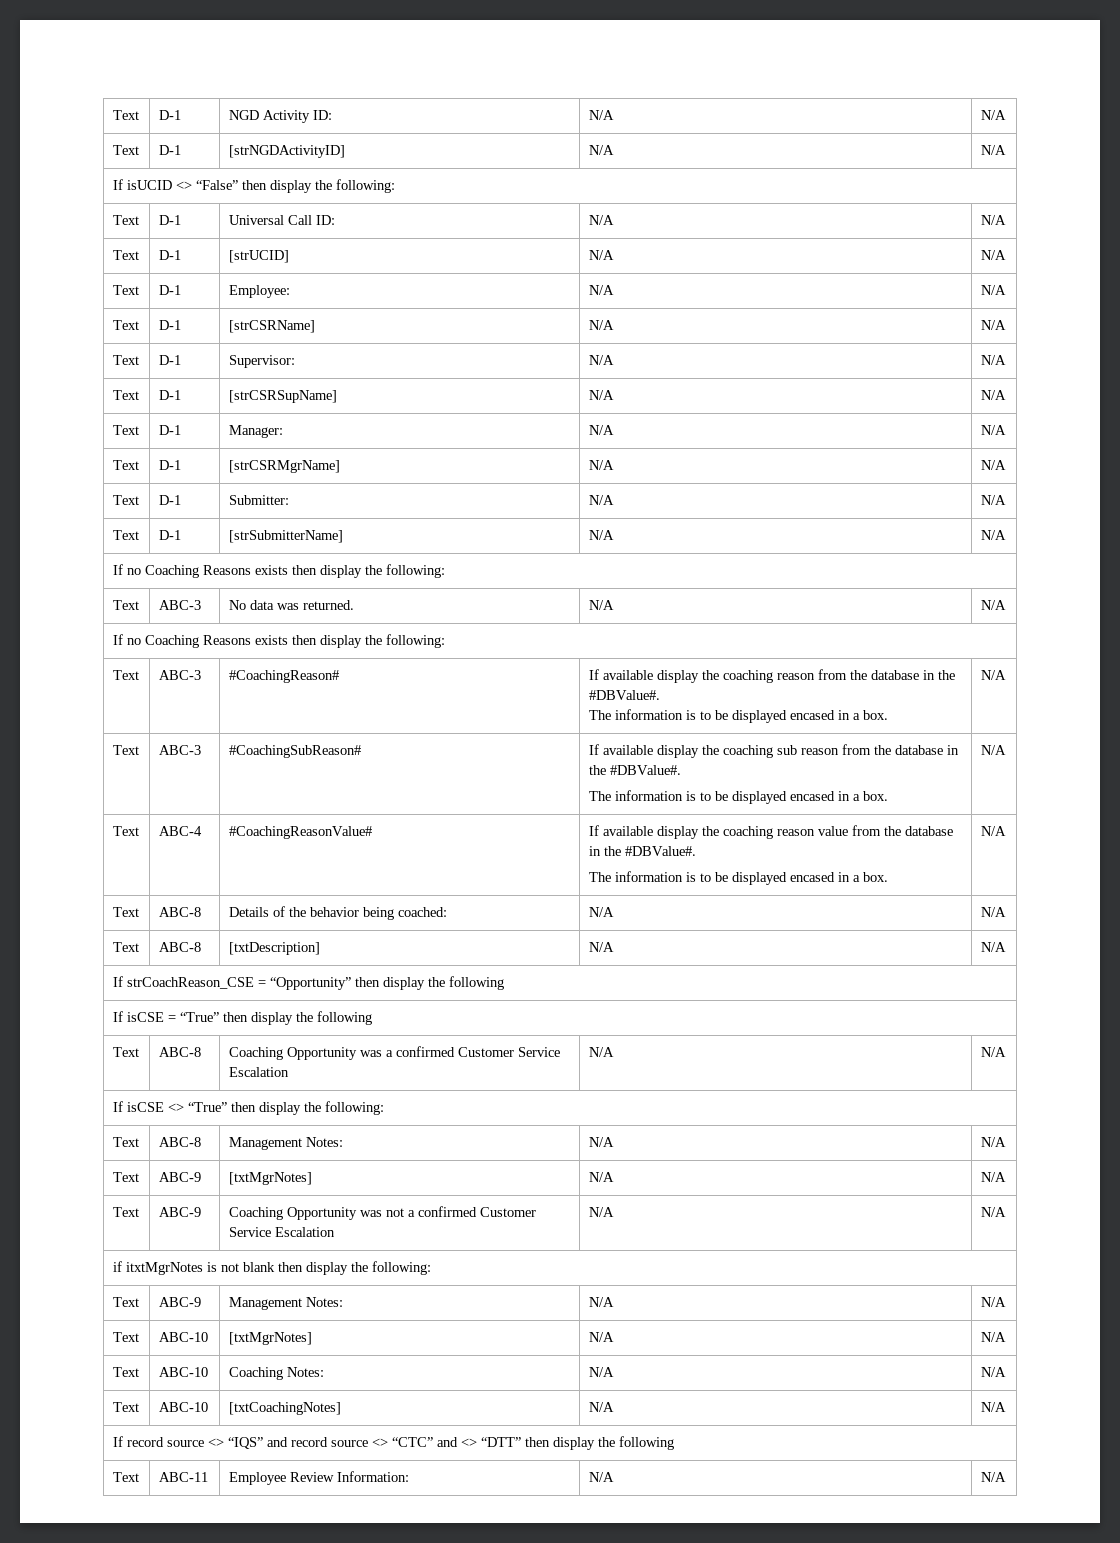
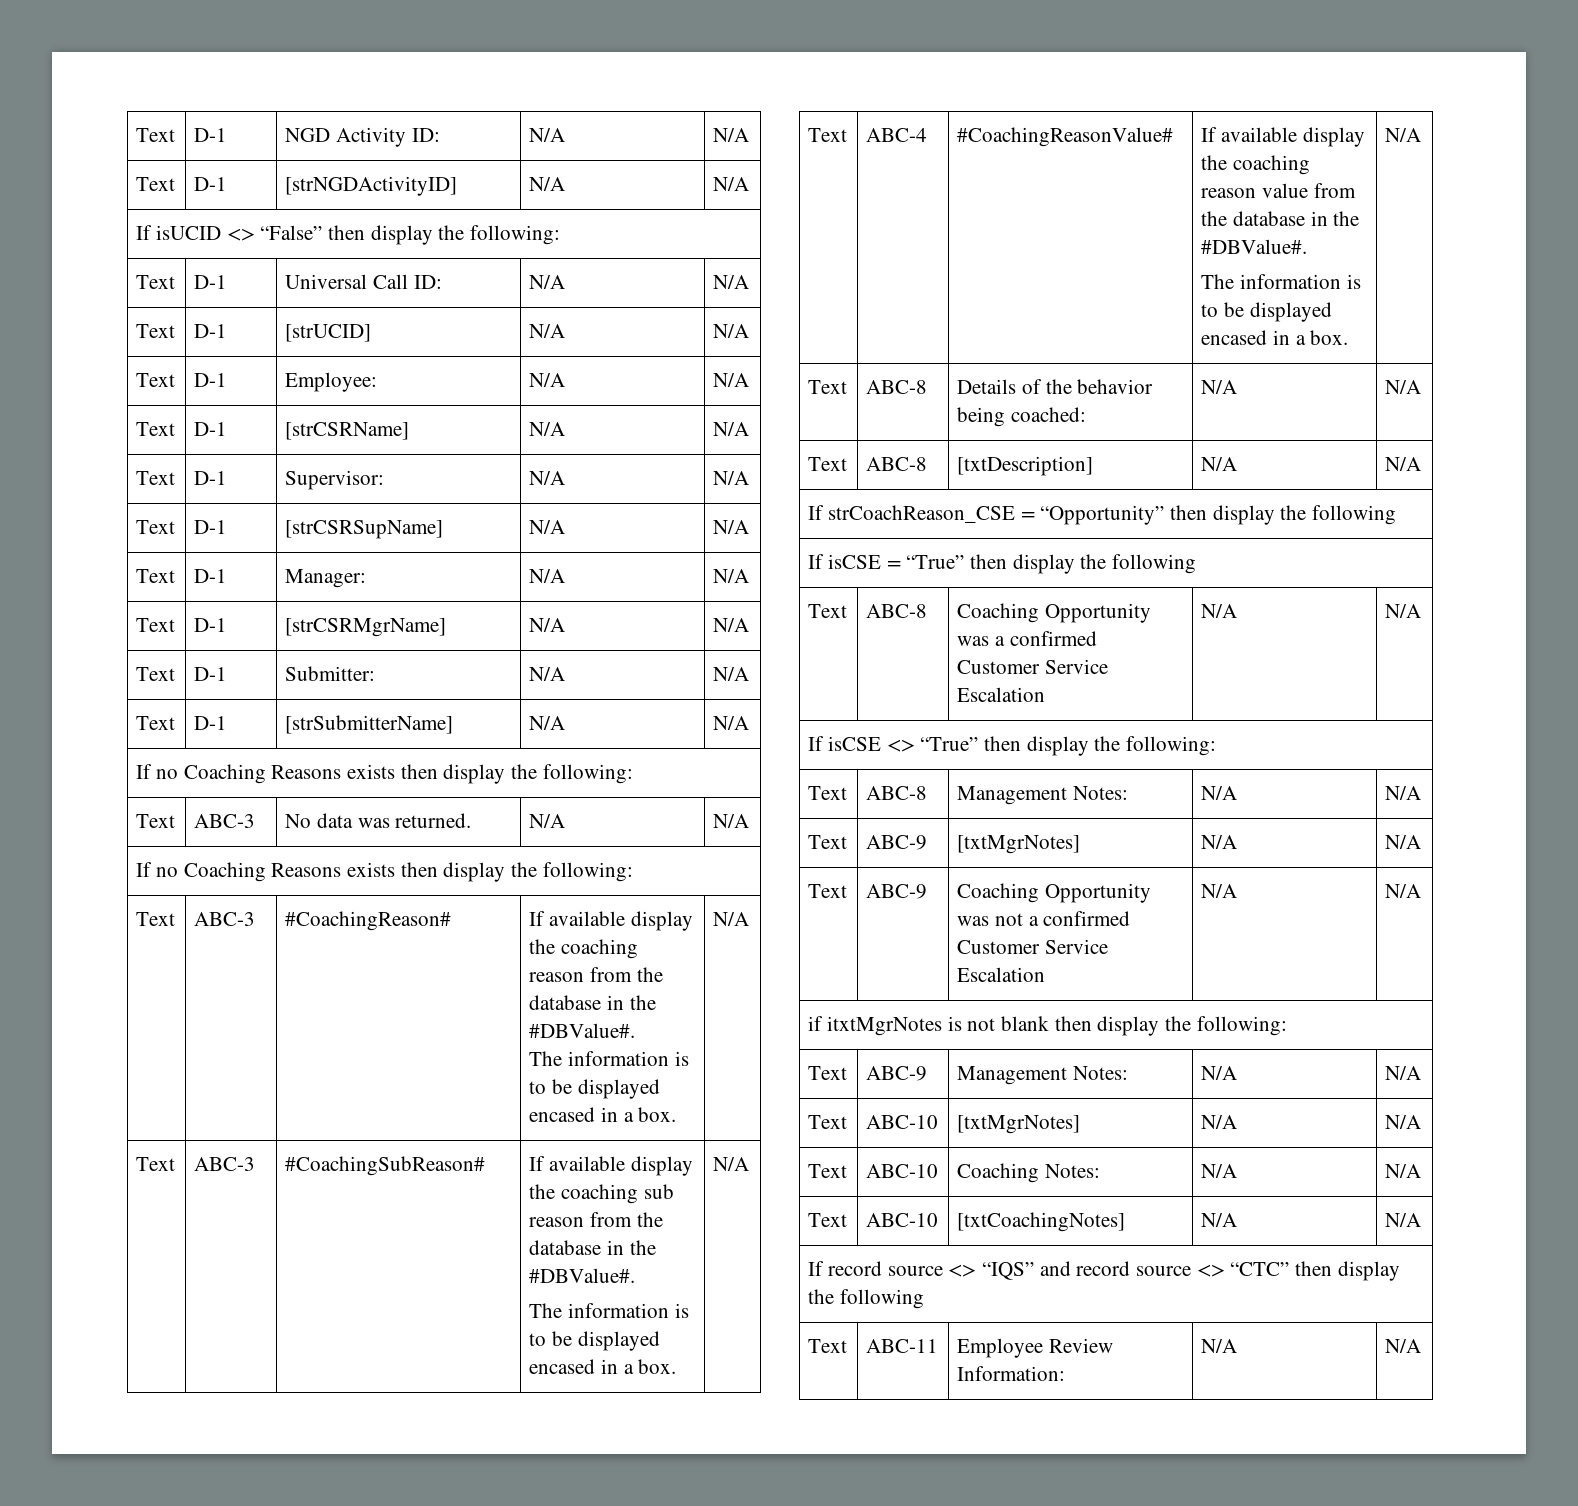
[436,1437,521,1447] and <> “DTT” -> (1290, 1269) none

